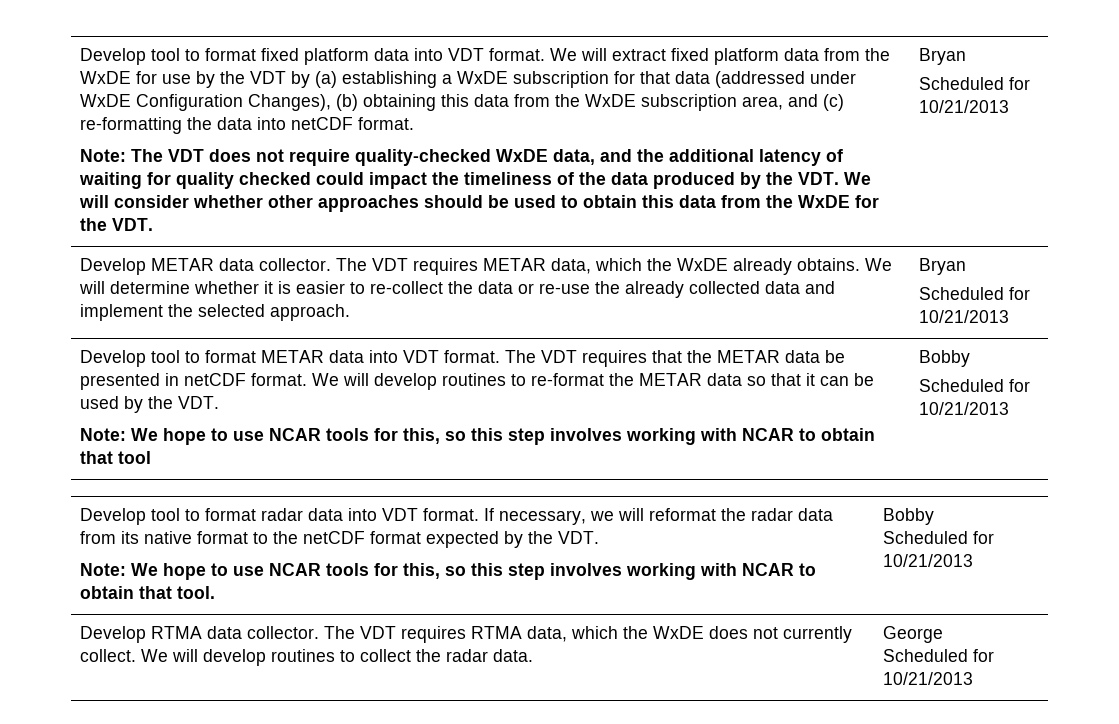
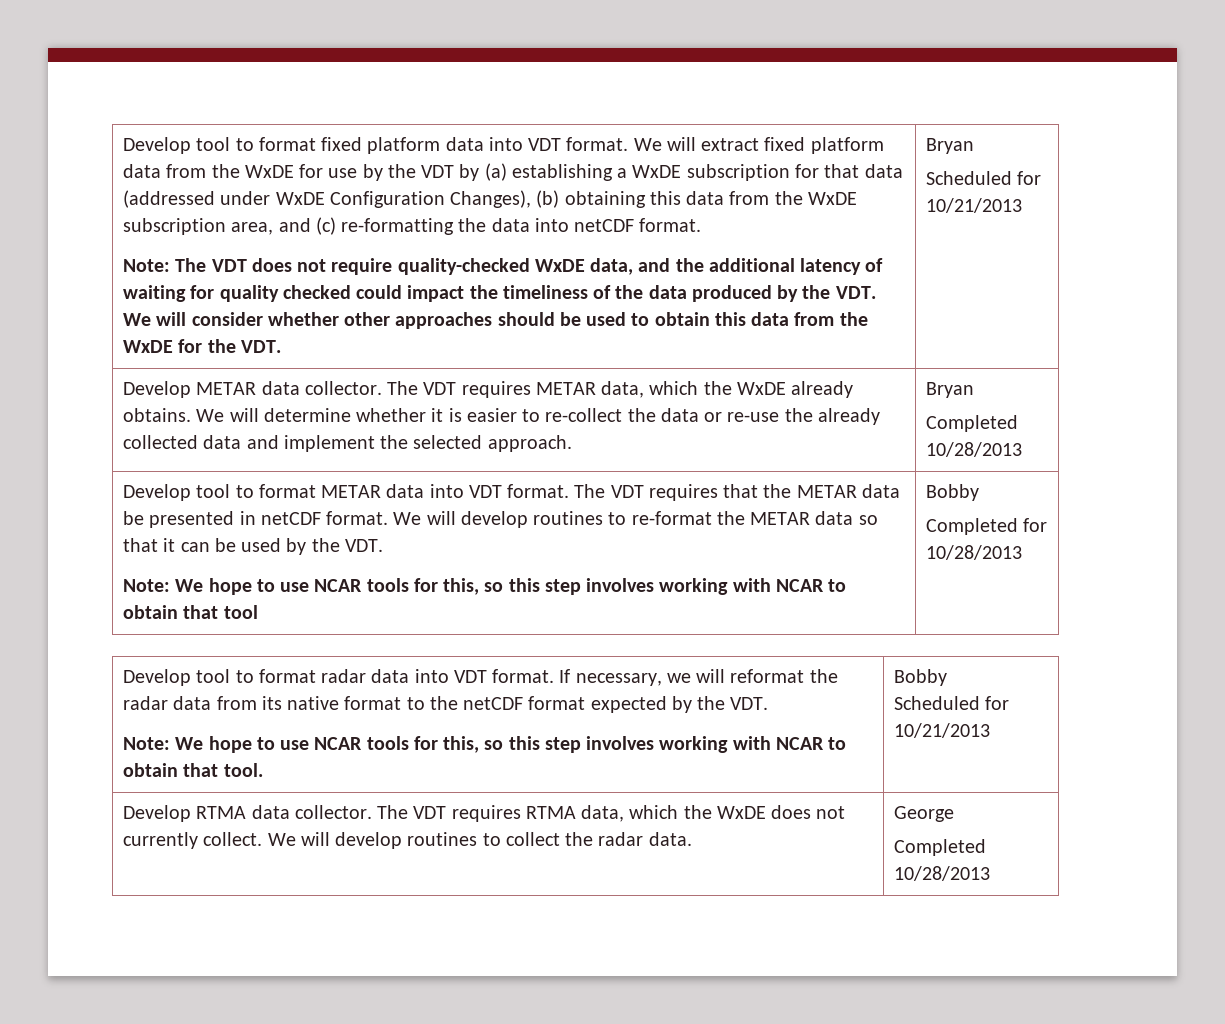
[919,287,1031,300] [919,310,1010,323] Scheduled for 10/21/2013 -> [926,415,1019,432] [926,442,1023,457] Completed 10/28/2013
[919,379,1031,392] [919,402,1010,415] Scheduled for 10/21/2013 -> [926,518,1048,535] [926,545,1023,560] Completed for 10/28/2013
[883,649,995,662] [883,672,974,685] Scheduled for 10/21/2013 -> [894,839,987,856] [894,866,991,881] Completed 10/28/2013

